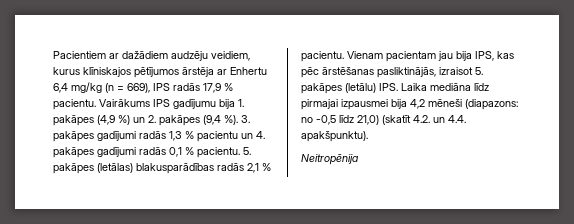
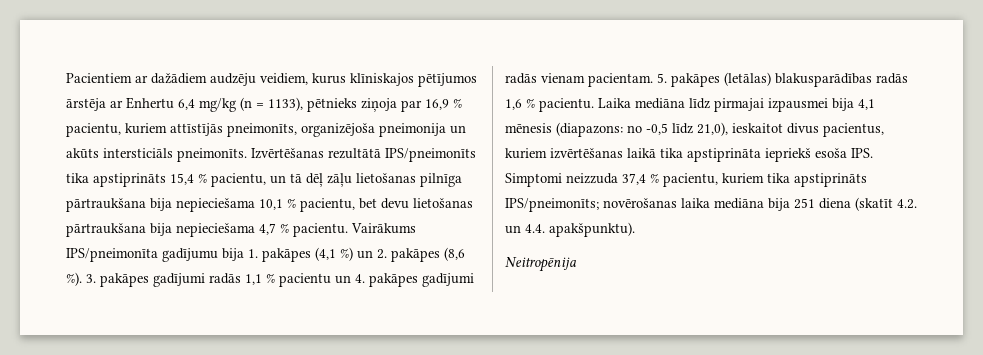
[127,83,221,93] 669), IPS radās 17,9 -> [268,97,462,112] [66,123,466,137] [66,148,476,162] [66,173,462,187] [66,198,473,212] [66,223,276,237] 1133), pētnieks ziņoja par 16,9 % pacientu, kuriem attīstījās pneimonīts, organizējoša pneimonija un akūts intersticiāls pneimonīts. Izvērtēšanas rezultātā IPS/pneimonīts tika apstiprināts 15,4 % pacientu, un tā dēļ zāļu lietošanas pilnīga pārtraukšana bija nepieciešama 10,1 % pacientu, bet devu lietošanas pārtraukšana bija nepieciešama 4,7
[153,99,170,107] IPS -> [66,248,158,262] IPS/pneimonīta
[97,115,115,125] (4,9 -> [315,247,336,261] (4,1
[203,115,221,125] (9,4 -> [444,247,465,261] (8,6
[169,131,182,141] 1,3 -> [245,274,262,285] 1,1
[169,147,240,158] 0,1 % pacientu. -> [541,73,653,87] vienam pacientam.
[247,163,271,173] [301,51,514,62] [301,67,483,78] [301,83,398,94] 2,1 % pacientu. Vienam pacientam jau bija IPS, kas pēc ārstēšanas pasliktinājās, izraisot 5. pakāpes (letālu) IPS. -> [505,98,594,112] 1,6 % pacientu.
[410,99,462,109] 4,2 mēneši -> [858,99,875,110] [505,123,552,133] 4,1 mēnesis
[357,115,379,125] 21,0) -> [697,122,884,137] [505,148,873,162] [505,173,867,187] [505,198,851,212] 21,0), ieskaitot divus pacientus, kuriem izvērtēšanas laikā tika apstiprināta iepriekš esoša IPS. Simptomi neizzuda 37,4 % pacientu, kuriem tika apstiprināts IPS/pneimonīts; novērošanas laika mediāna bija 251 diena

